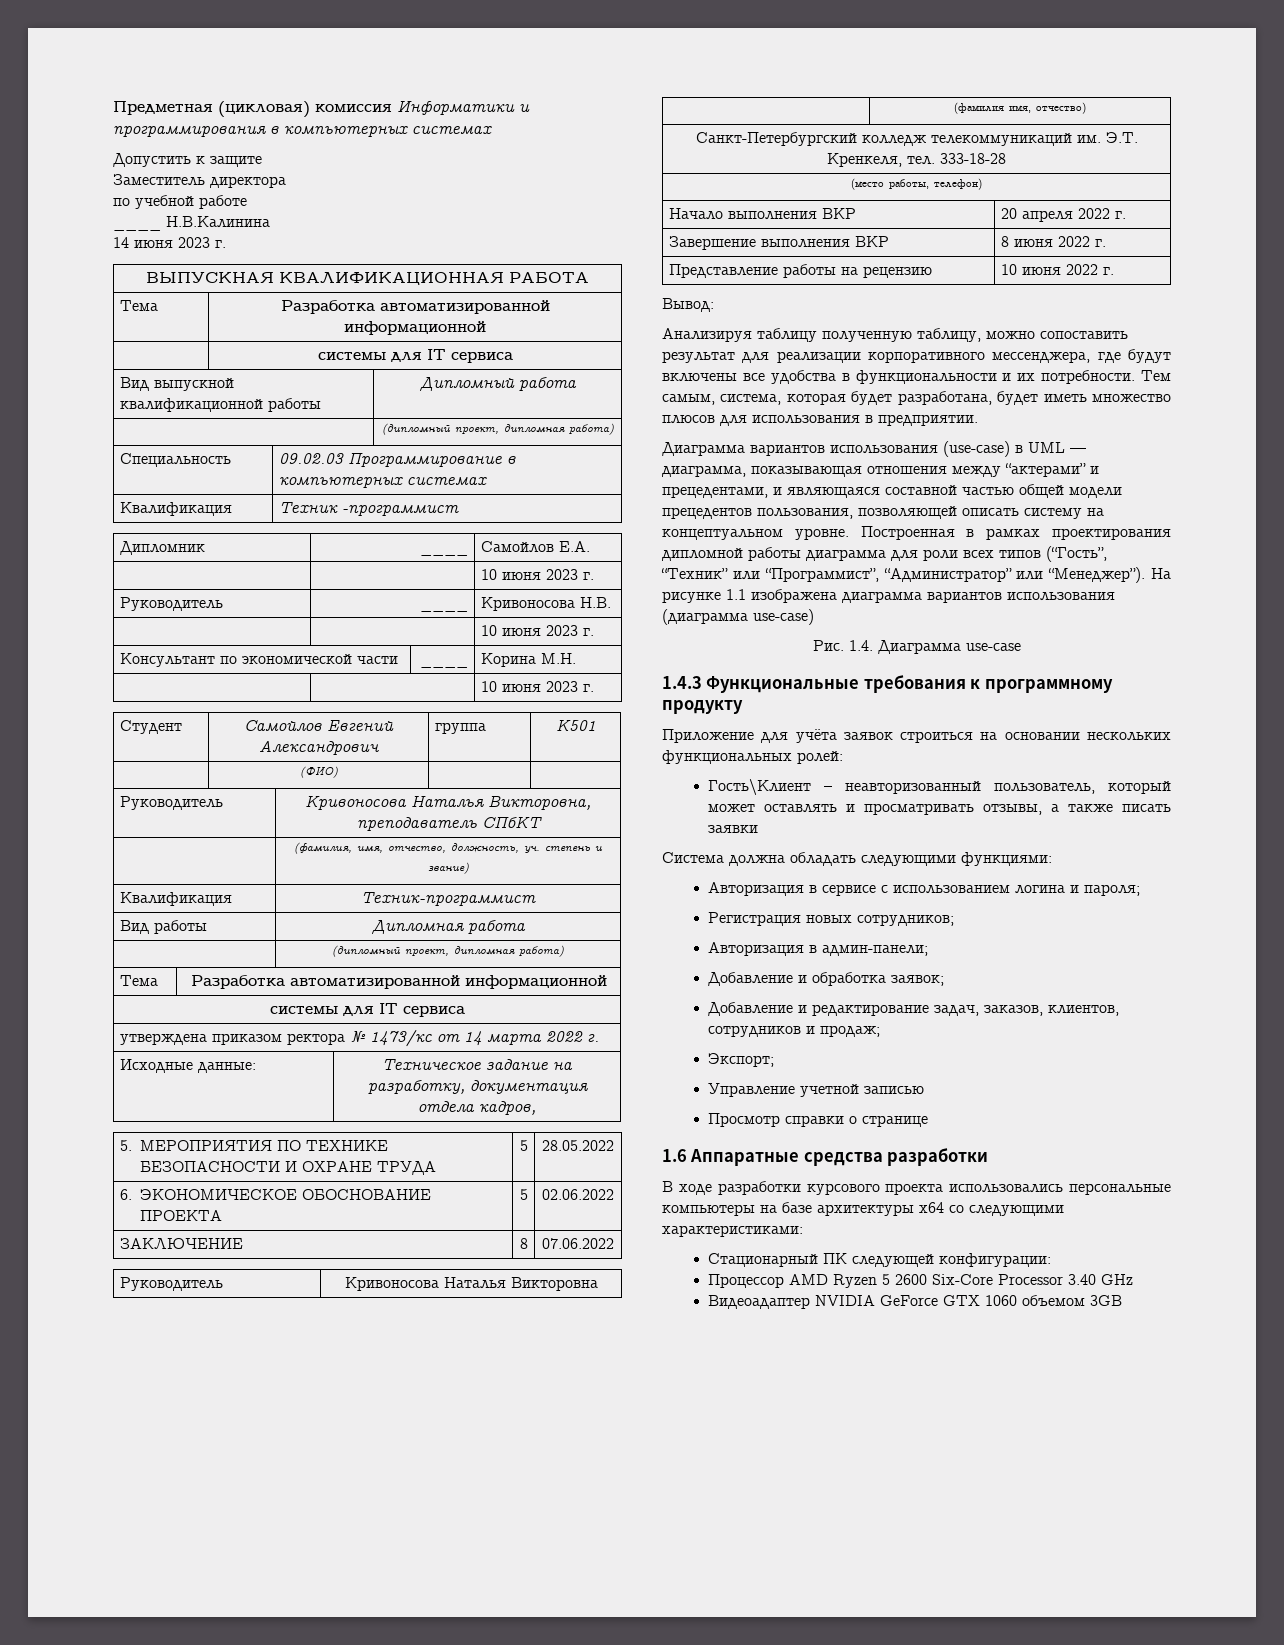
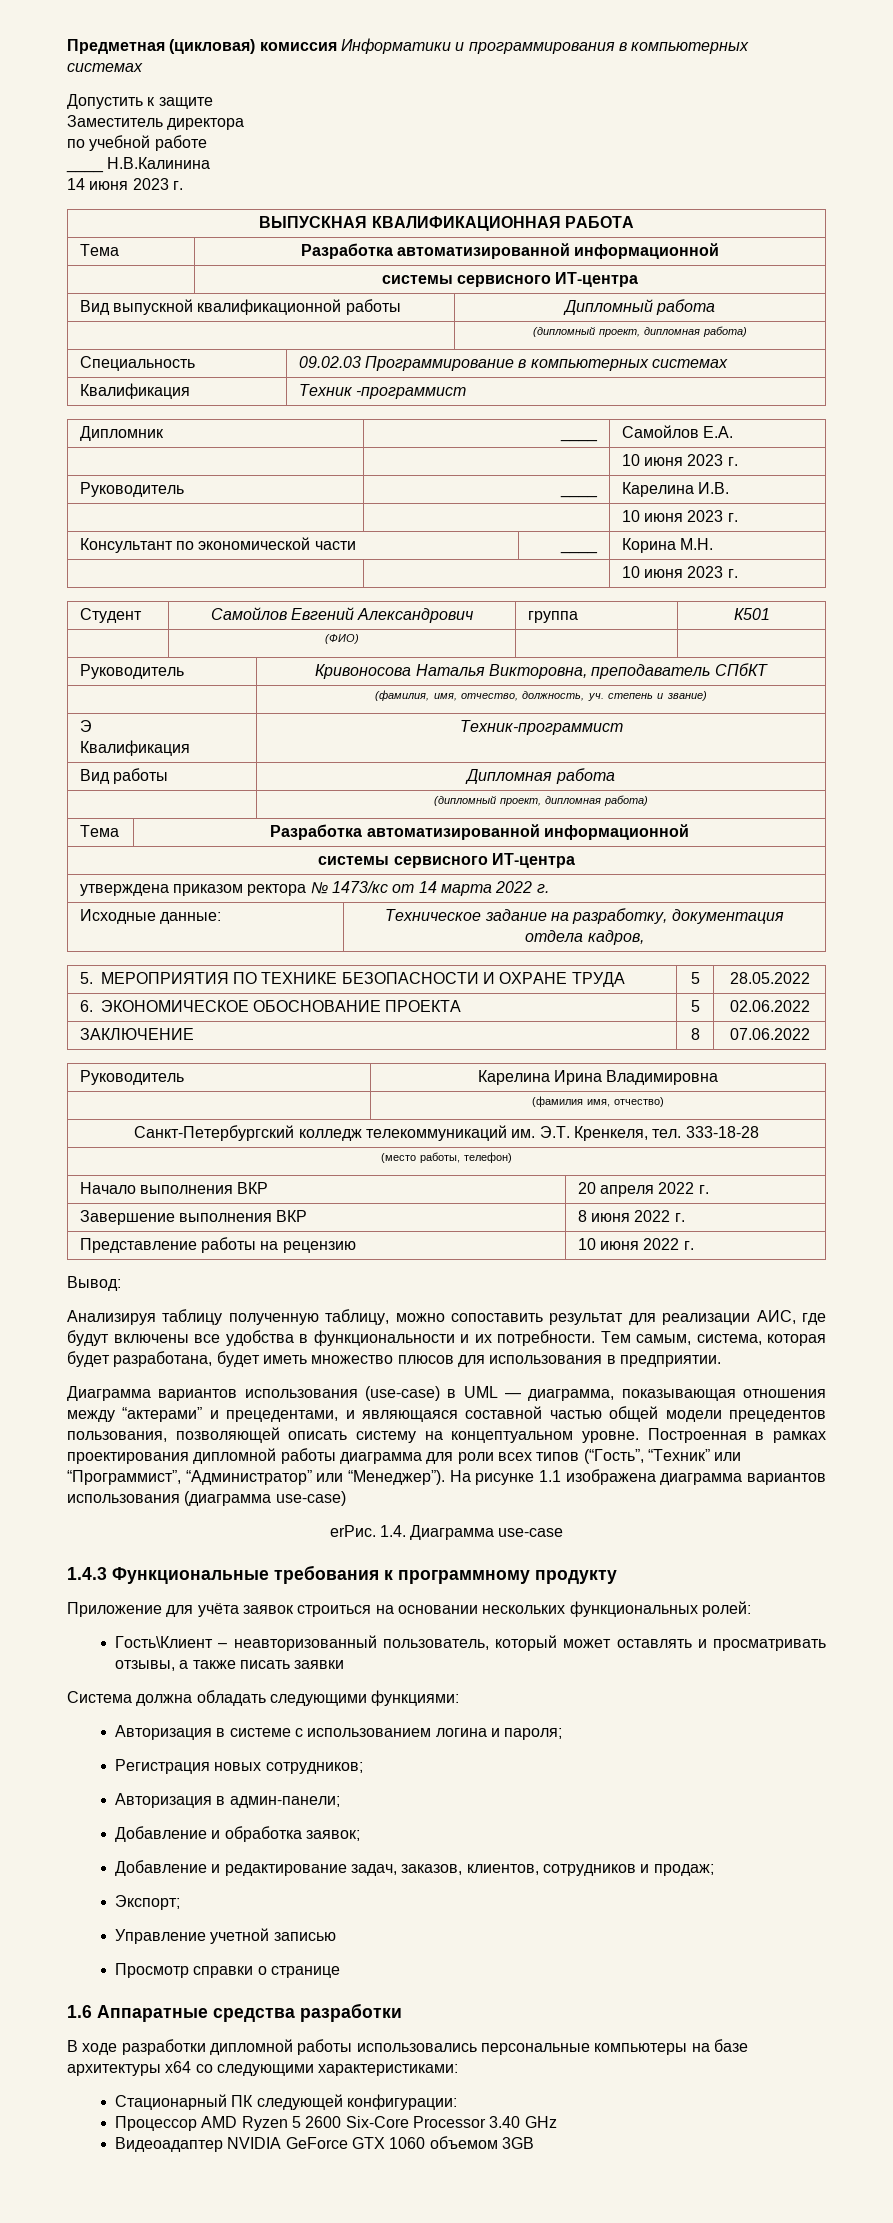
[390,349,513,363] для IT сервиса -> [457,272,639,287] сервисного ИТ-центра
[480,597,611,611] Кривоносова Н.В. -> [621,482,729,497] Карелина И.В.
(469, 868) none -> [79,720,92,732] Э //
[342,1003,465,1017] для IT сервиса -> [393,853,575,868] сервисного ИТ-центра
[344,1277,598,1291] Кривоносова Наталья Викторовна -> [477,1070,719,1085] Карелина Ирина Владимировна
[868,351,1091,363] корпоративного мессенджера, -> [756,1310,796,1324] АИС,
[812,640,844,651] Рис. -> [329,1525,376,1537] erРис.
[822,884,877,896] сервисе -> [229,1728,291,1737] системе
[806,1183,944,1195] курсового проекта -> [209,2039,353,2055] дипломной работы

